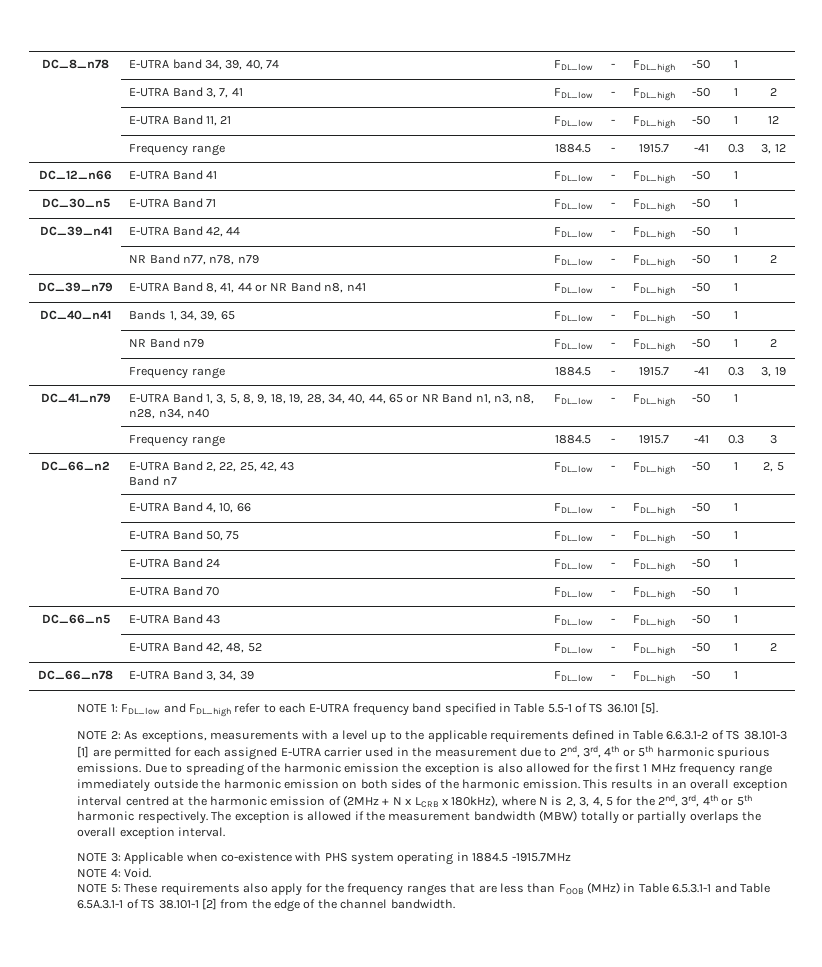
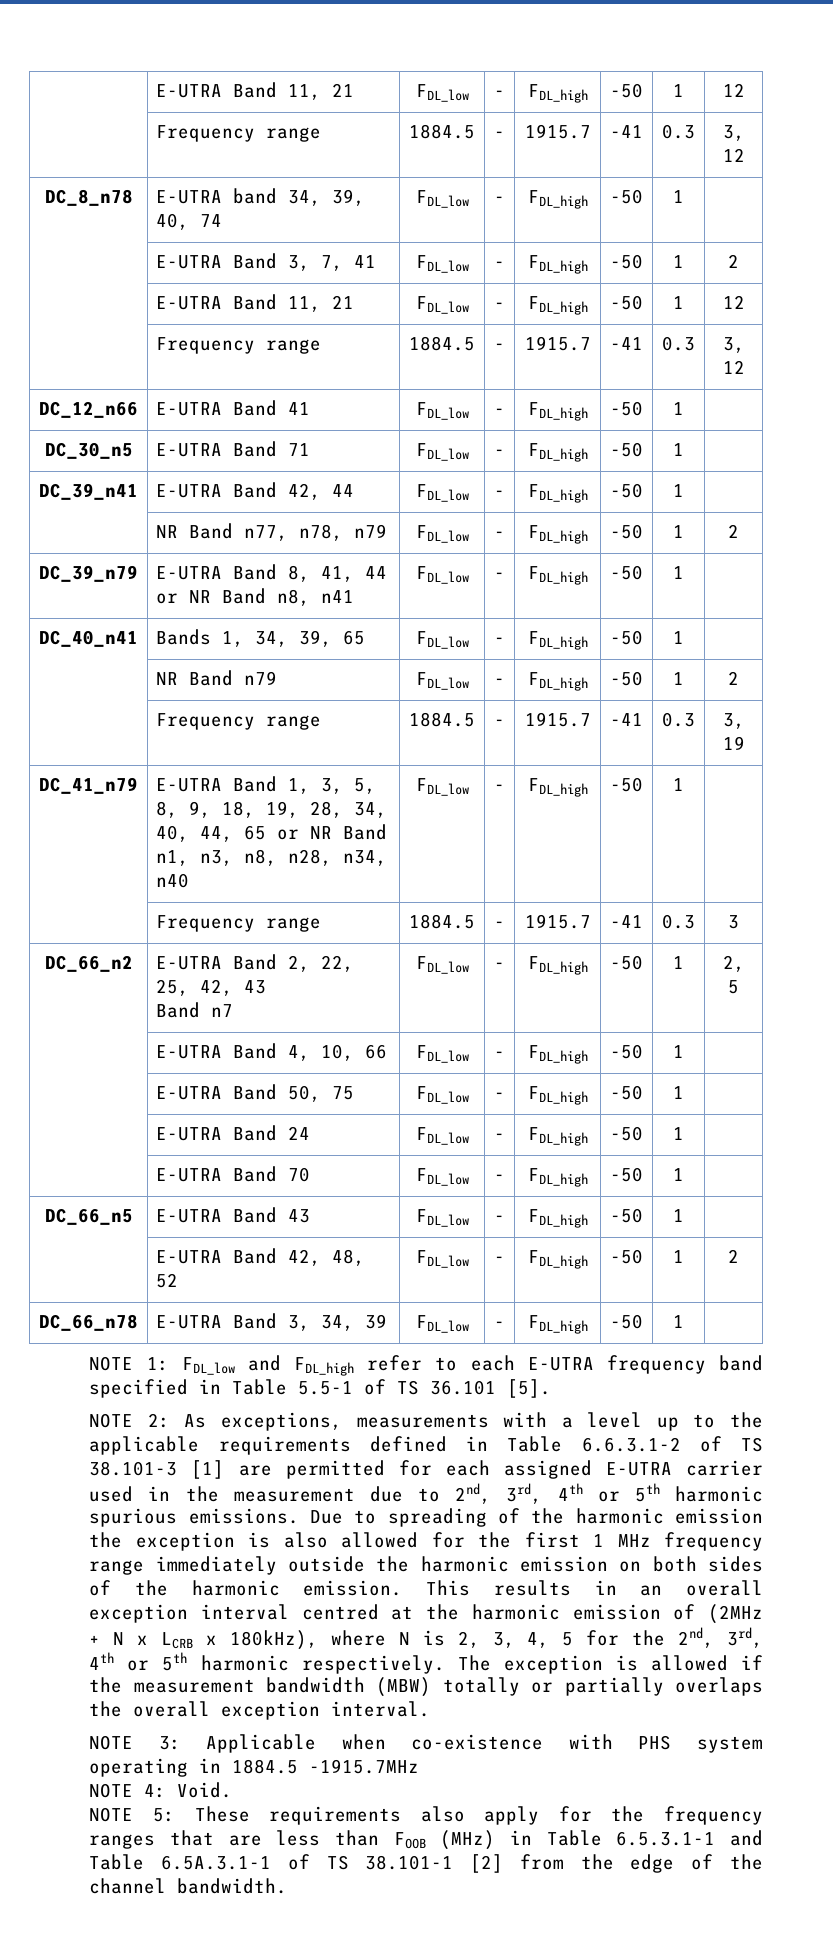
(42, 64) none -> [156,82,355,100] [415,84,469,102] [494,90,505,97] [527,84,588,103] [610,83,643,98] [673,84,684,97] [722,83,745,97] [156,125,322,142] [409,124,475,139] [494,131,505,138] [524,124,591,139] [610,125,643,138] [662,124,695,139] [722,125,745,141] [722,148,745,162] | E-UTRA Band 11, 21 | FDL_low | - | FDL_high | -50 | 1 | 12 // | Frequency range | 1884.5 | - | 1915.7 | -41 | 0.3 | 3, 12 //

